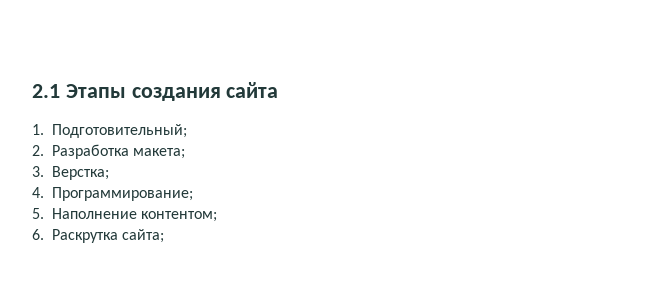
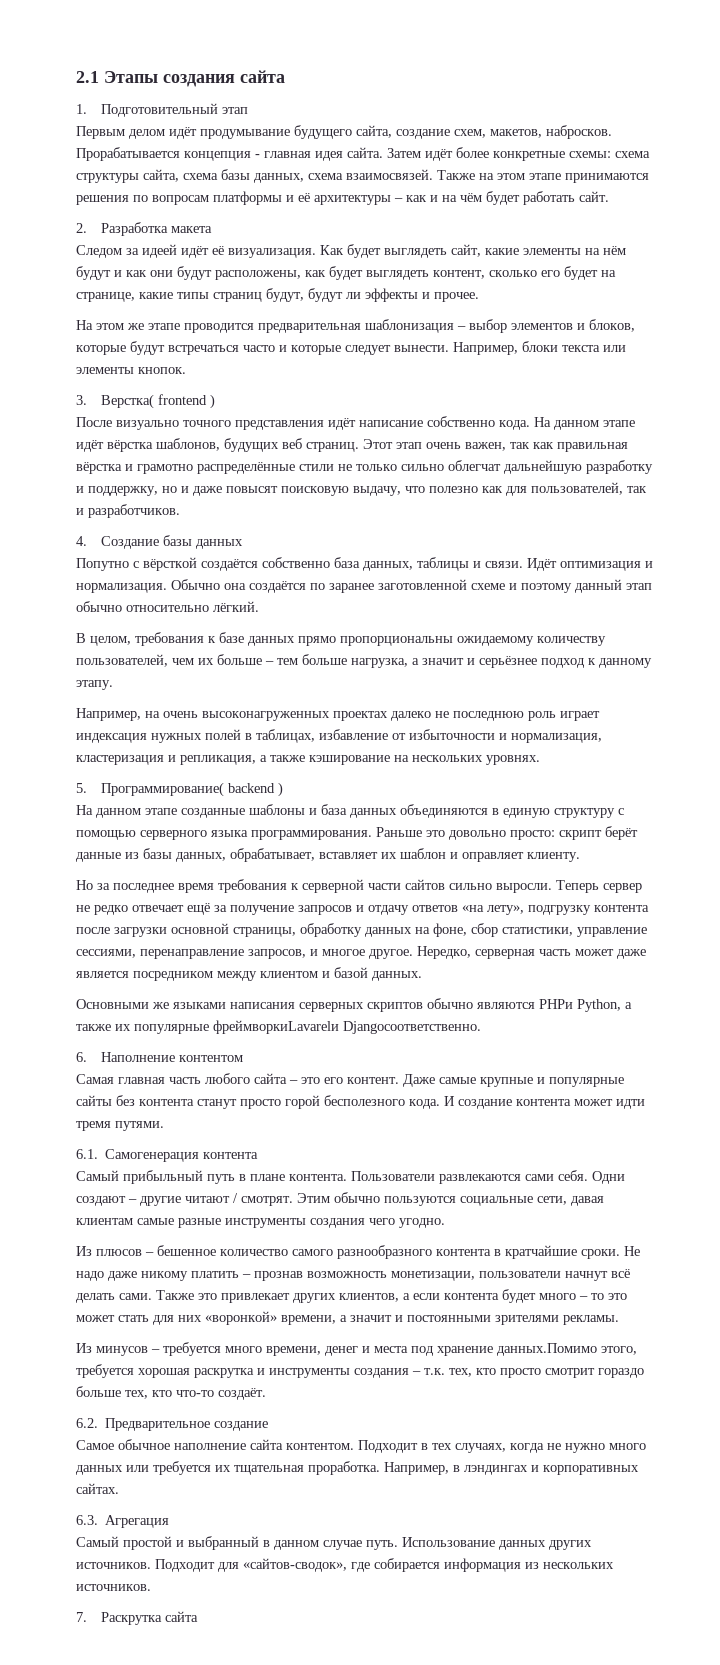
[52,124,187,138] [32,144,186,159] [32,166,109,180] [32,187,193,201] [32,208,218,222] [32,229,165,243] Подготовительный; // 2. Разработка макета; // 3. Верстка; // 4. Программирование; // 5. Наполнение контентом; // 6. Раскрутка сайта; -> [100,103,248,117] [76,125,612,139] [76,147,650,161] [76,169,649,183] [76,191,609,205] [76,222,212,236] [76,244,626,258] [76,266,616,280] [76,288,479,302] [76,319,635,333] [76,341,626,355] [76,367,186,374] [76,394,215,409] [76,416,635,430] [76,438,628,452] [76,460,653,474] [76,482,647,496] [76,504,180,518] [76,535,243,549] [76,557,653,571] [76,579,652,593] [76,601,259,612] [76,632,606,646] [76,654,652,668] [76,680,113,690] [76,708,600,721] [76,729,602,743] [76,755,540,765] [76,782,283,797] [76,804,624,818] [76,826,638,840] [76,848,580,862] [76,879,642,893] [76,903,649,915] [76,923,647,937] [76,946,646,959] [76,967,422,981] [76,998,632,1012] [76,1020,481,1034] [76,1052,243,1062] [76,1073,624,1087] [76,1095,645,1109] [76,1121,164,1131] [76,1149,259,1162] [76,1170,625,1184] [76,1192,604,1206] [76,1218,445,1228] [76,1245,640,1259] [76,1269,630,1281] [76,1289,627,1303] [76,1311,619,1325] [76,1342,637,1356] [76,1364,644,1378] [76,1386,266,1400] [76,1418,269,1431] [76,1439,646,1453] [76,1461,639,1475] [76,1483,119,1494] [76,1515,170,1528] [76,1536,592,1550] [76,1558,614,1572] [76,1584,151,1591] [76,1611,198,1625] Подготовительный этап // Первым делом идёт продумывание будущего сайта, создание схем, макетов, набросков. Прорабатывается концепция - главная идея сайта. Затем идёт более конкретные схемы: схема структуры сайта, схема базы данных, схема взаимосвязей. Также на этом этапе принимаются решения по вопросам платформы и её архитектуры – как и на чём будет работать сайт. // 2. Разработка макета // Следом за идеей идёт её визуализация. Как будет выглядеть сайт, какие элементы на нём будут и как они будут расположены, как будет выглядеть контент, сколько его будет на странице, какие типы страниц будут, будут ли эффекты и прочее. // На этом же этапе проводится предварительная шаблонизация – выбор элементов и блоков, которые будут встречаться часто и которые следует вынести. Например, блоки текста или элементы кнопок. // 3. Верстка( frontend ) // После визуально точного представления идёт написание собственно кода. На данном этапе идёт вёрстка шаблонов, будущих веб страниц. Этот этап очень важен, так как правильная вёрстка и грамотно распределённые стили не только сильно облегчат дальнейшую разработку и поддержку, но и даже повысят поисковую выдачу, что полезно как для пользователей, так и разработчиков. // 4. Создание базы данных // Попутно с вёрсткой создаётся собственно база данных, таблицы и связи. Идёт оптимизация и нормализация. Обычно она создаётся по заранее заготовленной схеме и поэтому данный этап обычно относительно лёгкий. // В целом, требования к базе данных прямо пропорциональны ожидаемому количеству пользователей, чем их больше – тем больше нагрузка, а значит и серьёзнее подход к данному этапу. // Например, на очень высоконагруженных проектах далеко не последнюю роль играет индексация нужных полей в таблицах, избавление от избыточности и нормализация, кластеризация и репликация, а также кэширование на нескольких уровнях. // 5. Программирование( backend ) // На данном этапе созданные шаблоны и база данных объединяются в единую структуру с помощью серверного языка программирования. Раньше это довольно просто: скрипт берёт данные из базы данных, обрабатывает, вставляет их шаблон и оправляет клиенту. // Но за последнее время требования к серверной части сайтов сильно выросли. Теперь сервер не редко отвечает ещё за получение запросов и отдачу ответов «на лету», подгрузку контента после загрузки основной страницы, обработку данных на фоне, сбор статистики, управление сессиями, перенаправление запросов, и многое другое. Нередко, серверная часть может даже является посредником между клиентом и базой данных. // Основными же языками написания серверных скриптов обычно являются PHPи Python, а также их популярные фреймворкиLavarelи Djangoсоответственно. // 6. Наполнение контентом // Самая главная часть любого сайта – это его контент. Даже самые крупные и популярные сайты без контента станут просто горой бесполезного кода. И создание контента может идти тремя путями. // 6.1. Самогенерация контента // Самый прибыльный путь в плане контента. Пользователи развлекаются сами себя. Одни создают – другие читают / смотрят. Этим обычно пользуются социальные сети, давая клиентам самые разные инструменты создания чего угодно. // Из плюсов – бешенное количество самого разнообразного контента в кратчайшие сроки. Не надо даже никому платить – прознав возможность монетизации, пользователи начнут всё делать сами. Также это привлекает других клиентов, а если контента будет много – то это может стать для них «воронкой» времени, а значит и постоянными зрителями рекламы. // Из минусов – требуется много времени, денег и места под хранение данных.Помимо этого, требуется хорошая раскрутка и инструменты создания – т.к. тех, кто просто смотрит гораздо больше тех, кто что-то создаёт. // 6.2. Предварительное создание // Самое обычное наполнение сайта контентом. Подходит в тех случаях, когда не нужно много данных или требуется их тщательная проработка. Например, в лэндингах и корпоративных сайтах. // 6.3. Агрегация // Самый простой и выбранный в данном случае путь. Использование данных других источников. Подходит для «сайтов-сводок», где собирается информация из нескольких источников. // 7. Раскрутка сайта

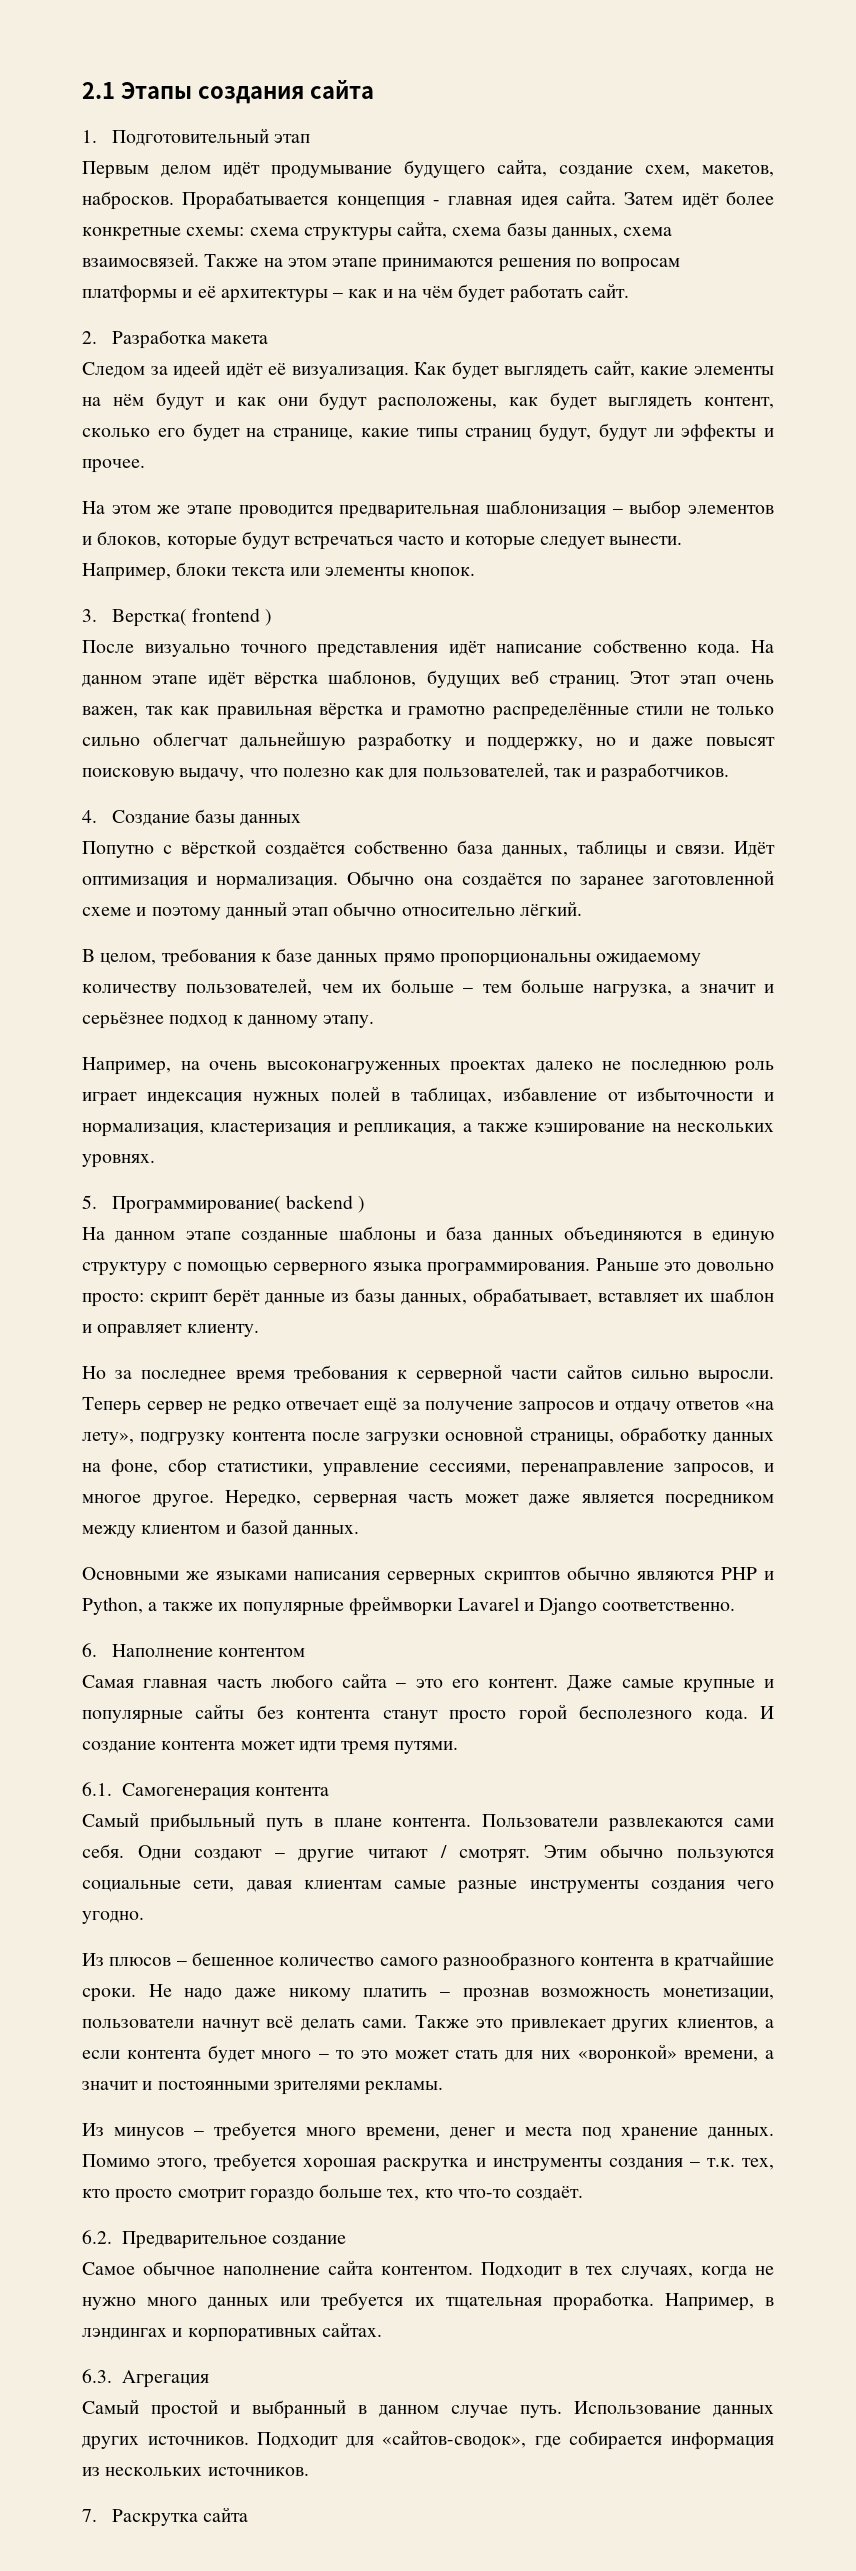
[539,999,573,1009] PHPи -> [720,1567,774,1580] PHP и
[213,1020,481,1034] фреймворкиLavarelи Djangoсоответственно. -> [349,1596,736,1616] фреймворки Lavarel и Django соответственно.
[497,1343,597,1356] данных.Помимо -> [708,2127,774,2139] [82,2154,150,2167] данных. Помимо

